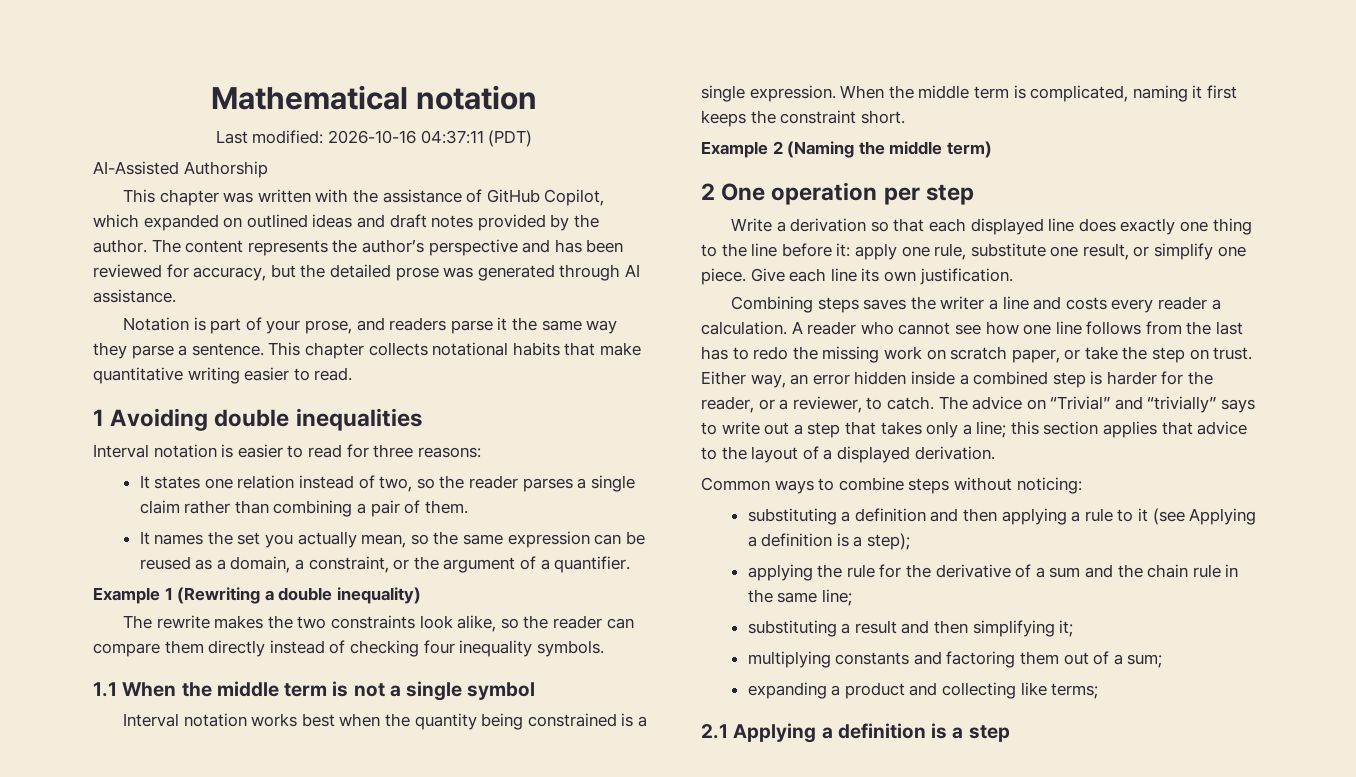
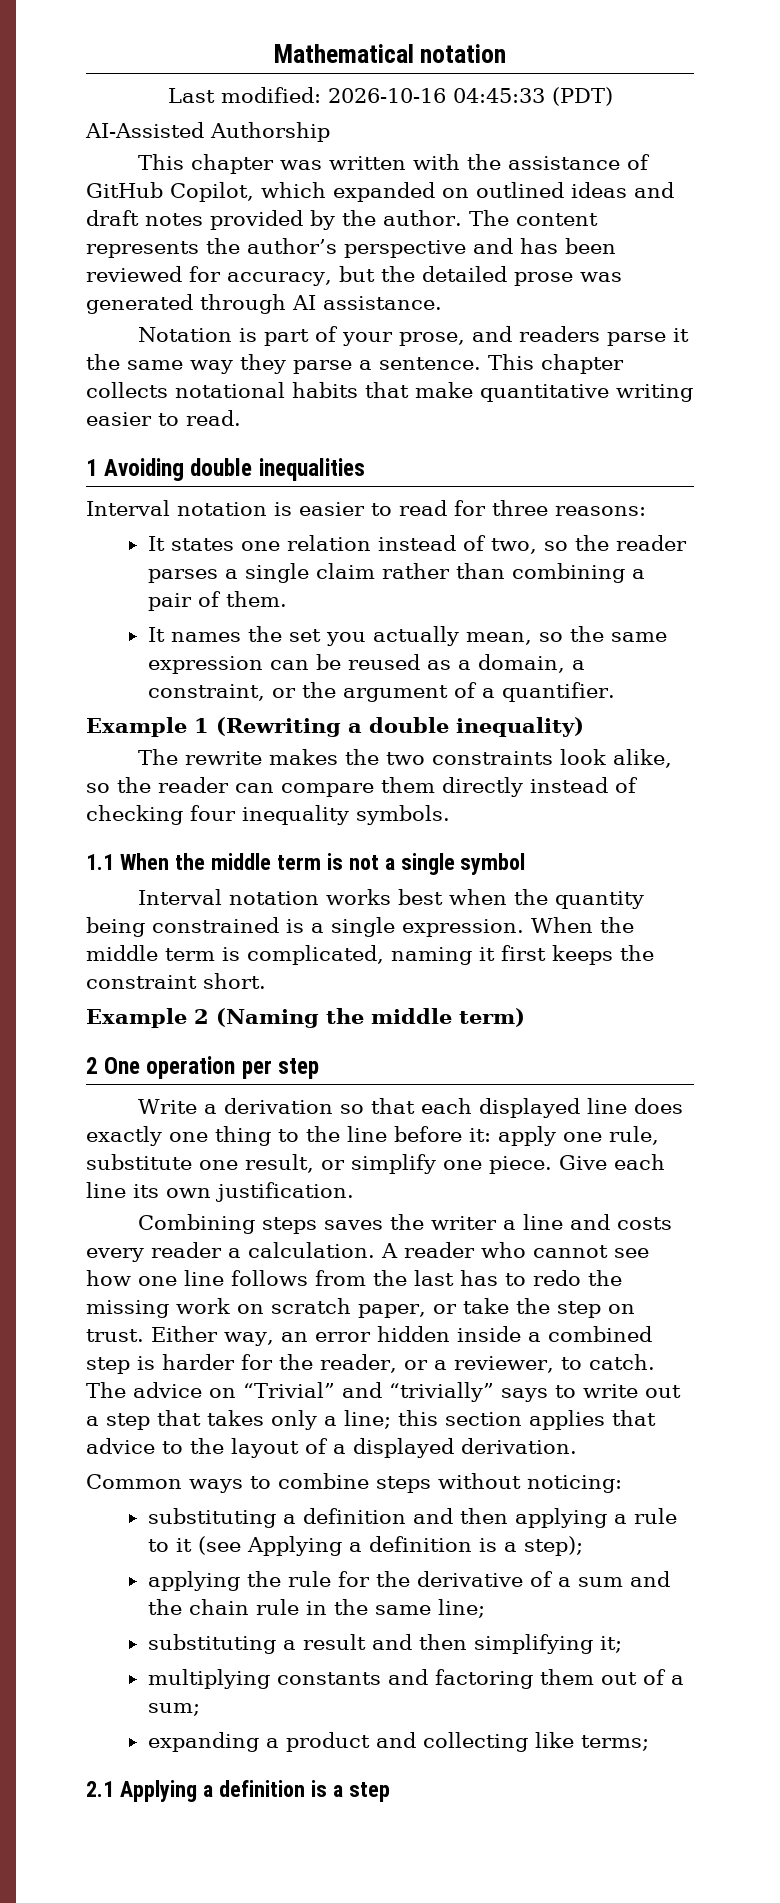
[420,130,484,144] 04:37:11 -> [452,88,545,103] 04:45:33

